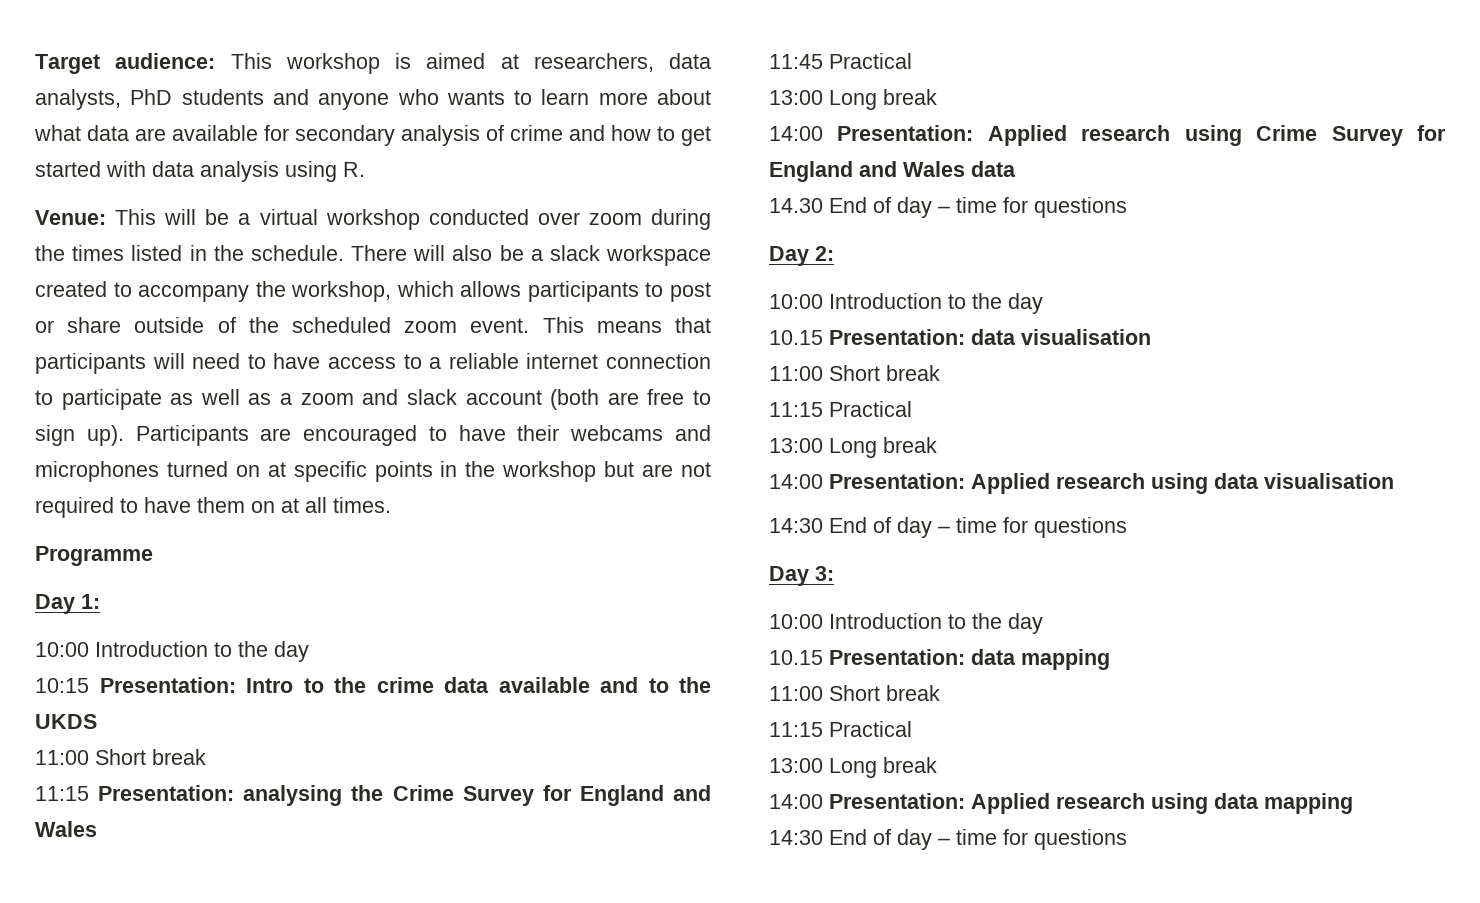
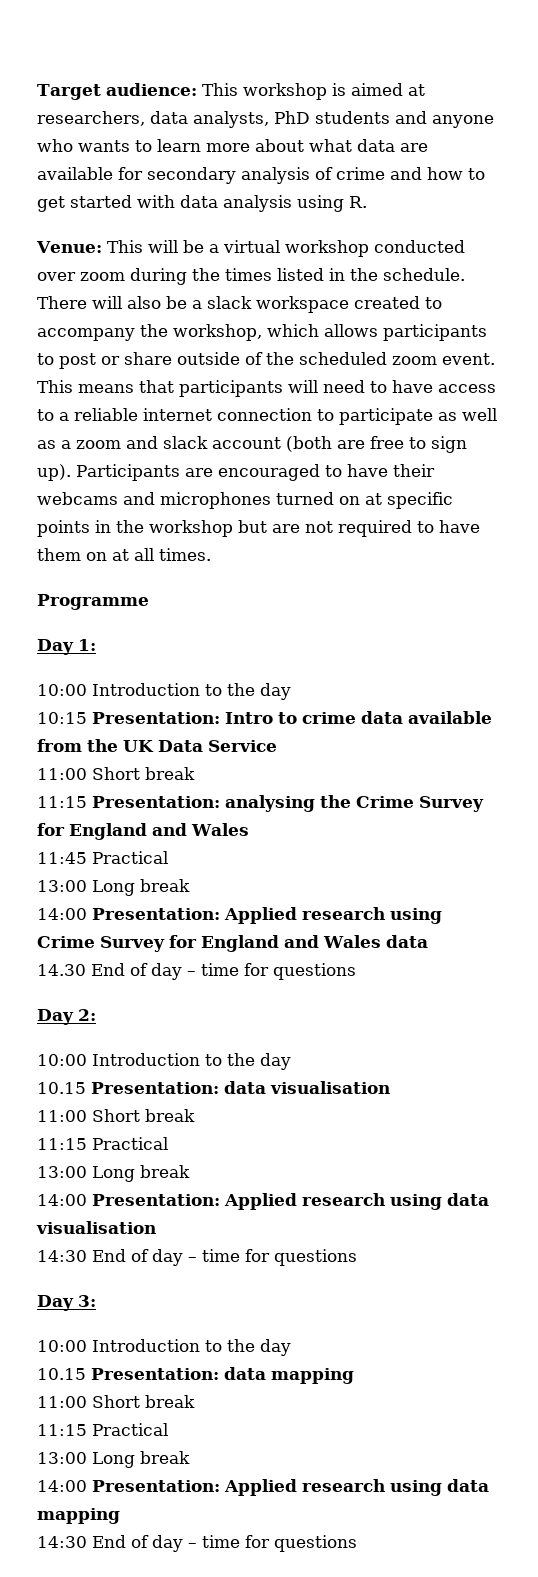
[334,677,366,693] the -> (297, 718) none
[600,677,711,693] [35,714,97,729] and to the UKDS -> [37,739,277,752] from the UK Data Service

